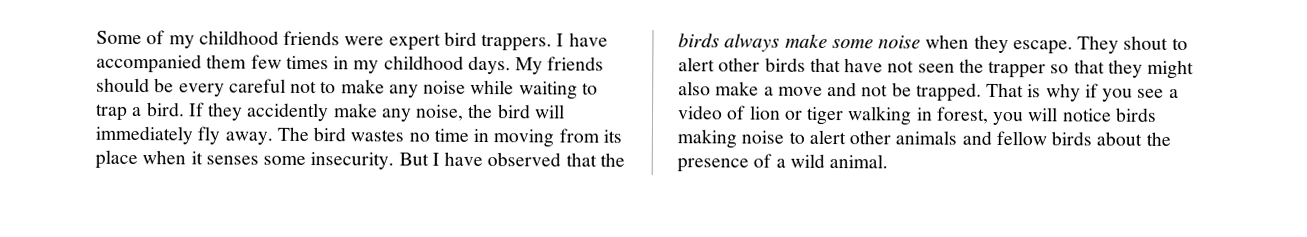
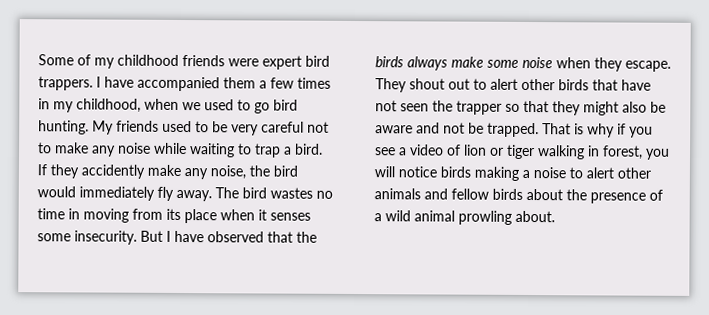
(248, 61) none -> [259,80,267,89] a
[383,55,605,75] [96,77,225,97] childhood days. My friends should be every -> [76,98,298,114] [38,120,259,136] childhood, when we used to go bird hunting. My friends used to be very
[533,104,565,119] will -> [37,186,76,198] would
(1169, 42) none -> [448,78,470,90] out
[715,81,823,96] make a move -> [650,101,666,113] [375,125,413,134] be aware
(737, 139) none -> [522,169,530,179] a
[829,154,889,169] animal. -> [414,210,555,225] animal prowling about.

